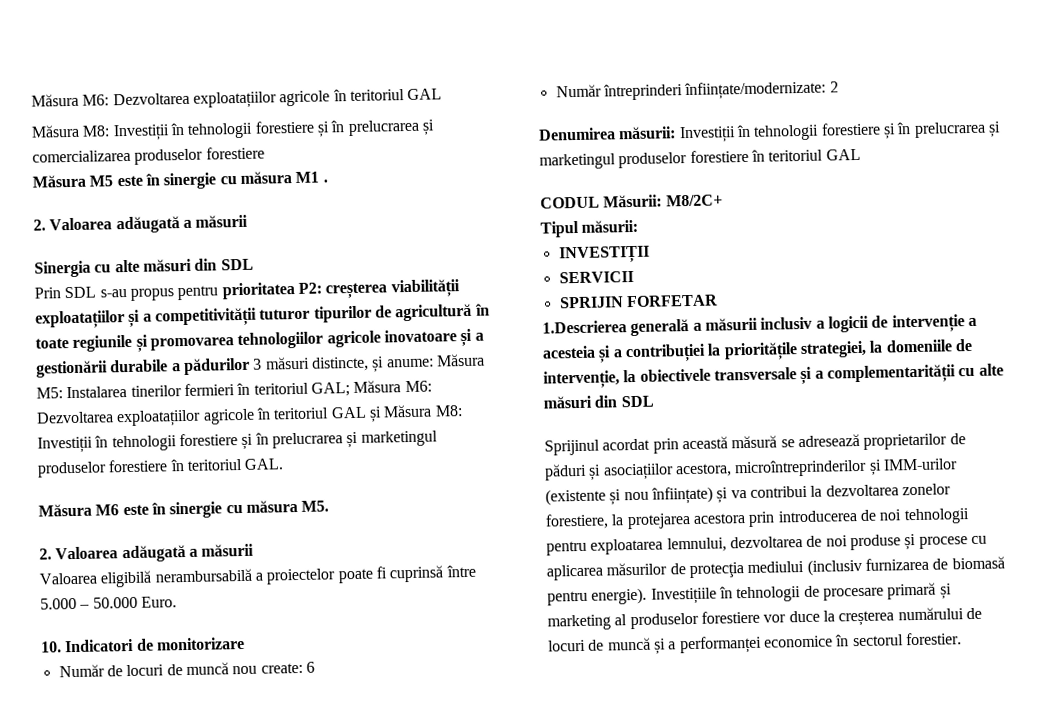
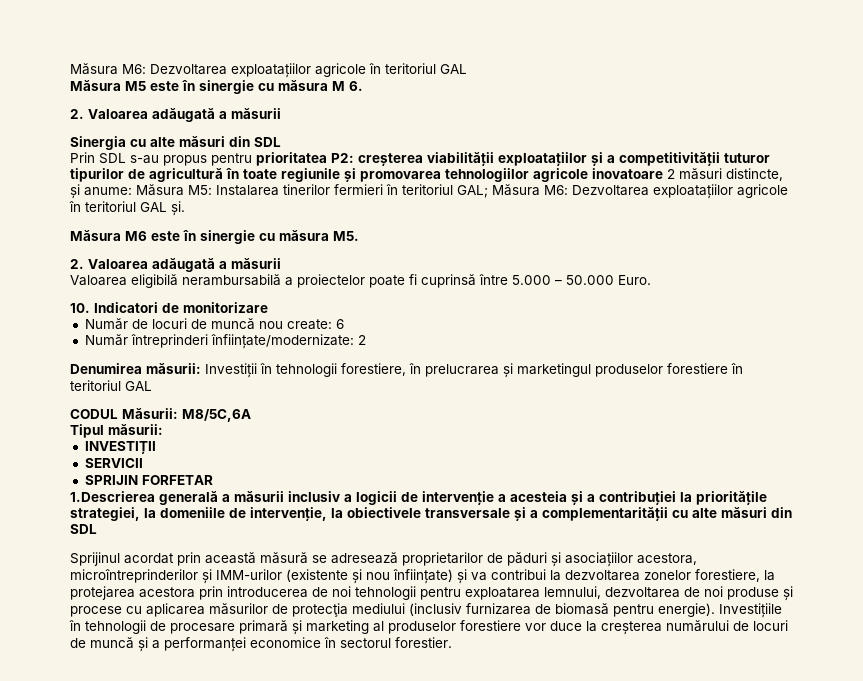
[31,88,443,109] [31,119,435,142] [32,146,265,165] Măsura M6: Dezvoltarea exploatațiilor agricole în teritoriul GAL // Măsura M8: Investiții în tehnologii forestiere și în prelucrarea și comercializarea produselor forestiere -> [70,63,467,78] Măsura M6: Dezvoltarea exploatațiilor agricole în teritoriul GAL
[295,171,328,183] M1 . -> [332,81,363,91] M 6.
[460,328,484,347] [36,357,263,378] și a gestionării durabile a pădurilor 3 -> [667,169,675,179] 2
[368,404,463,423] [37,430,438,454] [37,458,284,478] și Măsura M8: Investiții în tehnologii forestiere și în prelucrarea și marketingul produselor forestiere în teritoriul GAL. -> [171,201,185,216] și.
[820,122,896,140] forestiere și -> [341,363,406,376] forestiere,
[665,194,723,207] M8/2C+ -> [182,409,251,422] M8/5C,6A

